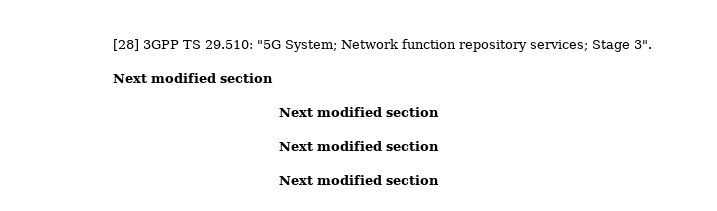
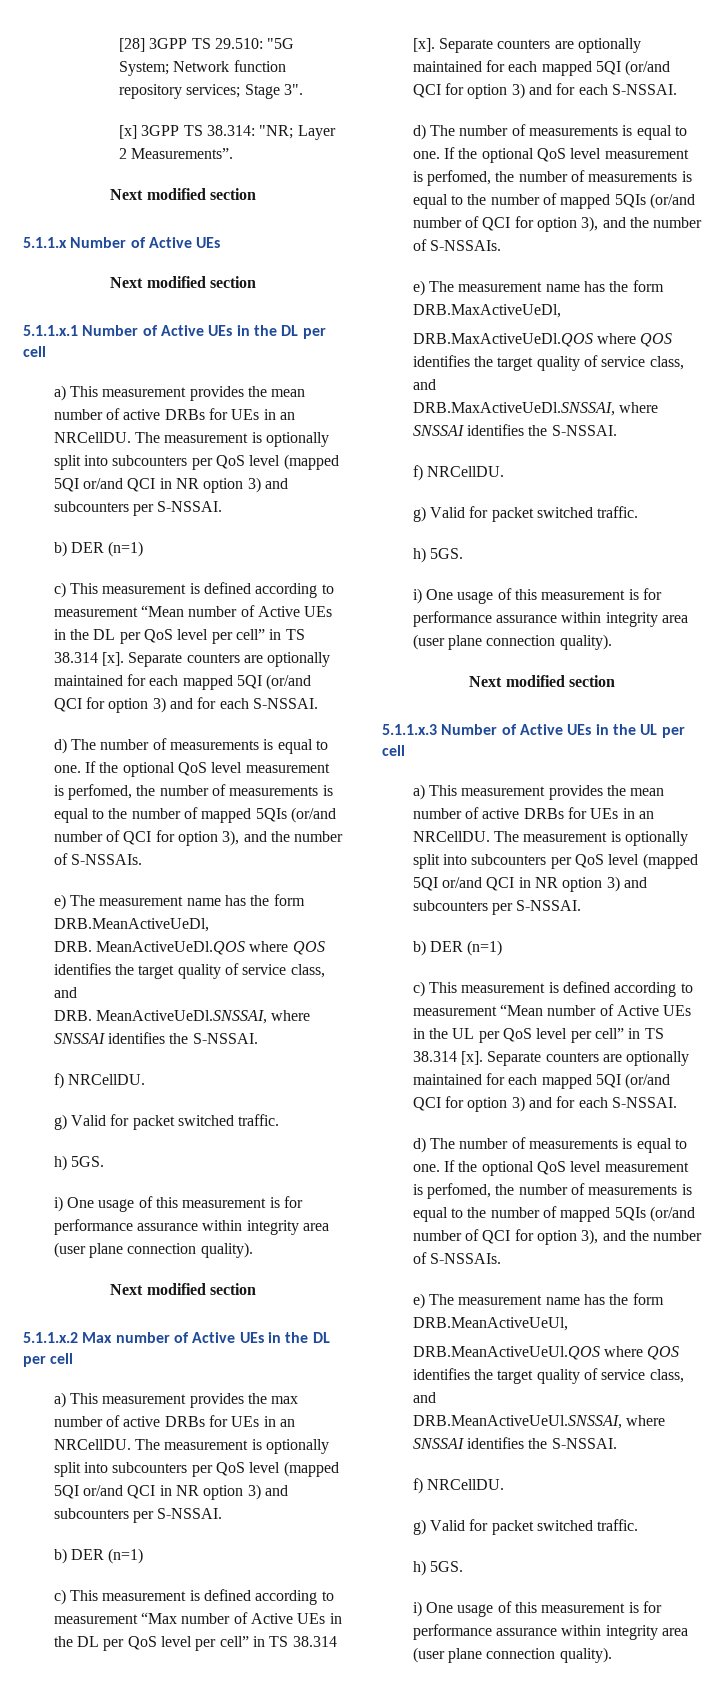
[113,73,274,83] [279,107,439,117] [279,141,439,151] [279,175,439,185] Next modified section // Next modified section // Next modified section // Next modified section -> [119,125,336,140] [119,148,234,159] [110,188,256,200] [23,237,221,248] [110,276,256,288] [23,325,326,339] [23,346,46,357] [53,385,306,401] [53,408,296,420] [53,432,330,447] [53,454,339,470] [53,477,289,493] [53,501,223,516] [53,541,144,557] [53,582,334,598] [53,605,333,617] [53,629,305,644] [53,652,331,667] [53,674,312,690] [53,697,319,713] [53,738,329,754] [53,761,330,777] [53,784,333,800] [53,807,337,823] [53,830,344,846] [53,853,143,865] [53,894,305,910] [53,918,209,932] [53,941,325,955] [53,963,325,979] [53,987,77,998] [53,1010,311,1024] [53,1032,258,1044] [53,1073,146,1089] [53,1114,280,1130] [53,1155,105,1171] [53,1196,304,1212] [53,1219,330,1235] [53,1242,253,1258] [110,1283,256,1295] [23,1332,330,1343] [23,1353,74,1367] [53,1392,299,1408] [53,1415,296,1427] [53,1439,330,1454] [53,1461,339,1477] [53,1484,289,1500] [53,1508,223,1523] [53,1548,144,1564] [53,1589,334,1605] [53,1612,342,1624] [53,1636,337,1651] [412,38,642,53] [412,60,671,76] [412,83,678,99] [412,124,688,140] [412,147,689,163] [412,170,692,186] [412,193,696,209] [412,216,703,232] [412,239,502,251] [412,280,664,296] [412,304,561,318] [412,333,673,347] [412,355,684,371] [412,379,436,390] [412,402,659,416] [412,424,617,436] [412,465,505,481] [412,506,639,522] [412,547,464,563] [412,588,663,604] [412,611,689,627] [412,634,612,650] [469,675,615,687] [382,724,685,738] [382,745,405,756] [412,784,665,800] [412,807,655,819] [412,831,689,846] [412,853,698,869] [412,876,648,892] [412,900,582,915] [412,940,503,956] [412,981,693,997] [412,1004,692,1016] [412,1028,664,1043] [412,1051,690,1066] [412,1073,671,1089] [412,1096,678,1112] [412,1137,688,1153] [412,1160,689,1176] [412,1183,692,1199] [412,1206,696,1222] [412,1229,703,1245] [412,1252,502,1264] [412,1293,664,1309] [412,1317,568,1331] [412,1346,680,1360] [412,1368,684,1384] [412,1392,436,1403] [412,1415,666,1429] [412,1437,617,1449] [412,1478,505,1494] [412,1519,639,1535] [412,1560,464,1576] [412,1601,663,1617] [412,1624,689,1640] [412,1647,612,1663] [x] 3GPP TS 38.314: "NR; Layer 2 Measurements”. // Next modified section // 5.1.1.x Number of Active UEs // Next modified section // 5.1.1.x.1 Number of Active UEs in the DL per cell // a) This measurement provides the mean number of active DRBs for UEs in an NRCellDU. The measurement is optionally split into subcounters per QoS level (mapped 5QI or/and QCI in NR option 3) and subcounters per S-NSSAI. // b) DER (n=1) // c) This measurement is defined according to measurement “Mean number of Active UEs in the DL per QoS level per cell” in TS 38.314 [x]. Separate counters are optionally maintained for each mapped 5QI (or/and QCI for option 3) and for each S-NSSAI. // d) The number of measurements is equal to one. If the optional QoS level measurement is perfomed, the number of measurements is equal to the number of mapped 5QIs (or/and number of QCI for option 3), and the number of S-NSSAIs. // e) The measurement name has the form DRB.MeanActiveUeDl, // DRB. MeanActiveUeDl.QOS where QOS identifies the target quality of service class, and // DRB. MeanActiveUeDl.SNSSAI, where SNSSAI identifies the S-NSSAI. // f) NRCellDU. // g) Valid for packet switched traffic. // h) 5GS. // i) One usage of this measurement is for performance assurance within integrity area (user plane connection quality). // Next modified section // 5.1.1.x.2 Max number of Active UEs in the DL per cell // a) This measurement provides the max number of active DRBs for UEs in an NRCellDU. The measurement is optionally split into subcounters per QoS level (mapped 5QI or/and QCI in NR option 3) and subcounters per S-NSSAI. // b) DER (n=1) // c) This measurement is defined according to measurement “Max number of Active UEs in the DL per QoS level per cell” in TS 38.314 [x]. Separate counters are optionally maintained for each mapped 5QI (or/and QCI for option 3) and for each S-NSSAI. // d) The number of measurements is equal to one. If the optional QoS level measurement is perfomed, the number of measurements is equal to the number of mapped 5QIs (or/and number of QCI for option 3), and the number of S-NSSAIs. // e) The measurement name has the form DRB.MaxActiveUeDl, // DRB.MaxActiveUeDl.QOS where QOS identifies the target quality of service class, and // DRB.MaxActiveUeDl.SNSSAI, where SNSSAI identifies the S-NSSAI. // f) NRCellDU. // g) Valid for packet switched traffic. // h) 5GS. // i) One usage of this measurement is for performance assurance within integrity area (user plane connection quality). // Next modified section // 5.1.1.x.3 Number of Active UEs in the UL per cell // a) This measurement provides the mean number of active DRBs for UEs in an NRCellDU. The measurement is optionally split into subcounters per QoS level (mapped 5QI or/and QCI in NR option 3) and subcounters per S-NSSAI. // b) DER (n=1) // c) This measurement is defined according to measurement “Mean number of Active UEs in the UL per QoS level per cell” in TS 38.314 [x]. Separate counters are optionally maintained for each mapped 5QI (or/and QCI for option 3) and for each S-NSSAI. // d) The number of measurements is equal to one. If the optional QoS level measurement is perfomed, the number of measurements is equal to the number of mapped 5QIs (or/and number of QCI for option 3), and the number of S-NSSAIs. // e) The measurement name has the form DRB.MeanActiveUeUl, // DRB.MeanActiveUeUl.QOS where QOS identifies the target quality of service class, and // DRB.MeanActiveUeUl.SNSSAI, where SNSSAI identifies the S-NSSAI. // f) NRCellDU. // g) Valid for packet switched traffic. // h) 5GS. // i) One usage of this measurement is for performance assurance within integrity area (user plane connection quality).

